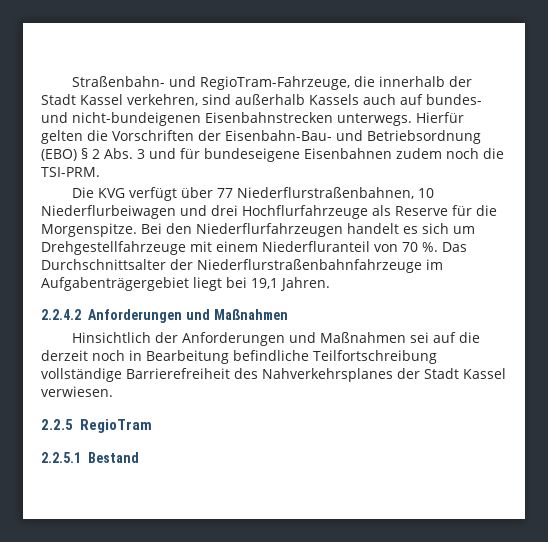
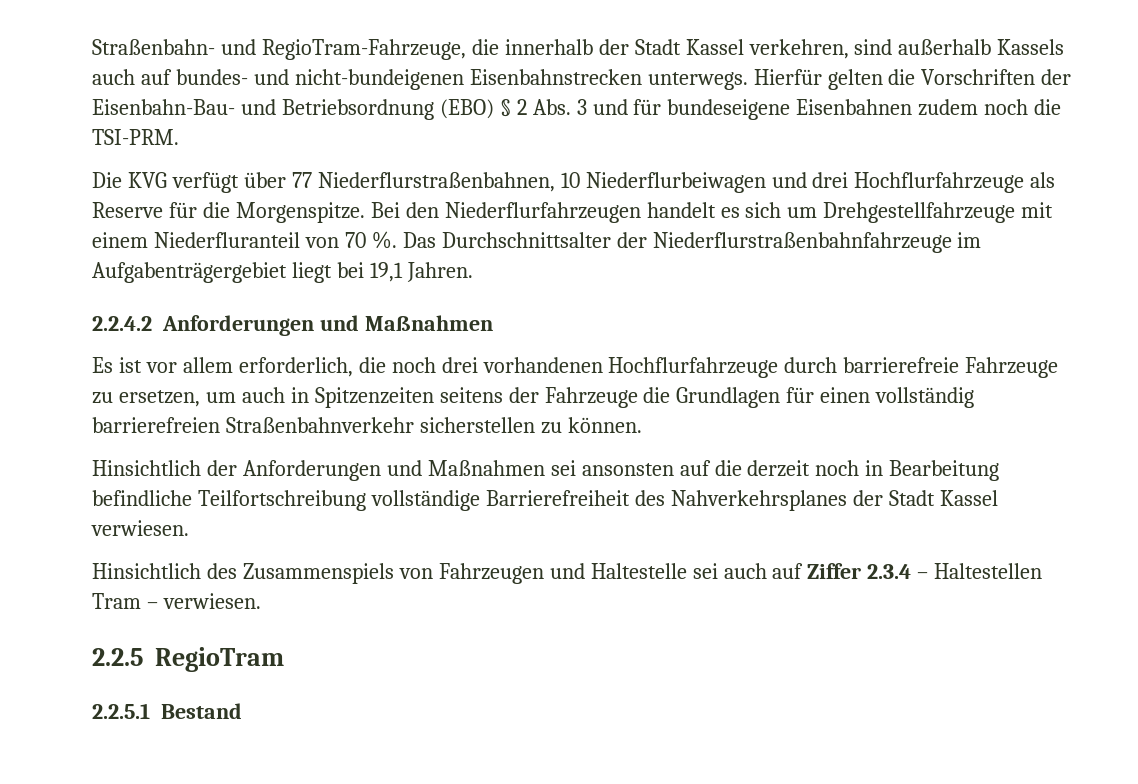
(288, 314) none -> [92,357,1059,378] [92,387,975,408] [92,417,642,434] // Es ist vor allem erforderlich, die noch drei vorhandenen Hochflurfahrzeuge durch barrierefreie Fahrzeuge zu ersetzen, um auch in Spitzenzeiten seitens der Fahrzeuge die Grundlagen für einen vollständig barrierefreien Straßenbahnverkehr sicherstellen zu können.
(430, 337) none -> [581,463,674,476] ansonsten
(113, 391) none -> [92,563,1043,584] [92,593,261,609] // Hinsichtlich des Zusammenspiels von Fahrzeugen und Haltestelle sei auch auf Ziffer 2.3.4 – Haltestellen Tram – verwiesen.

